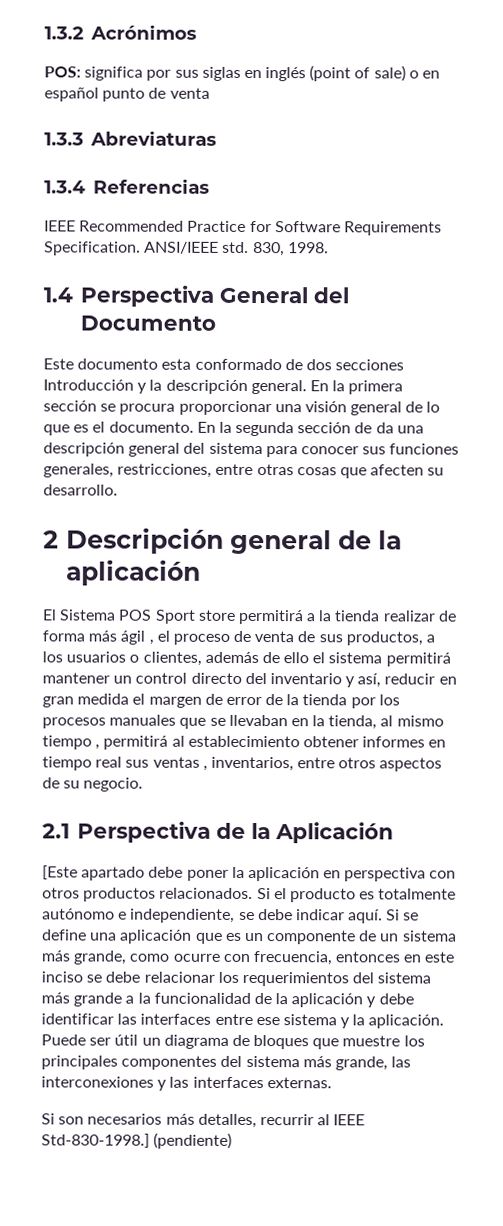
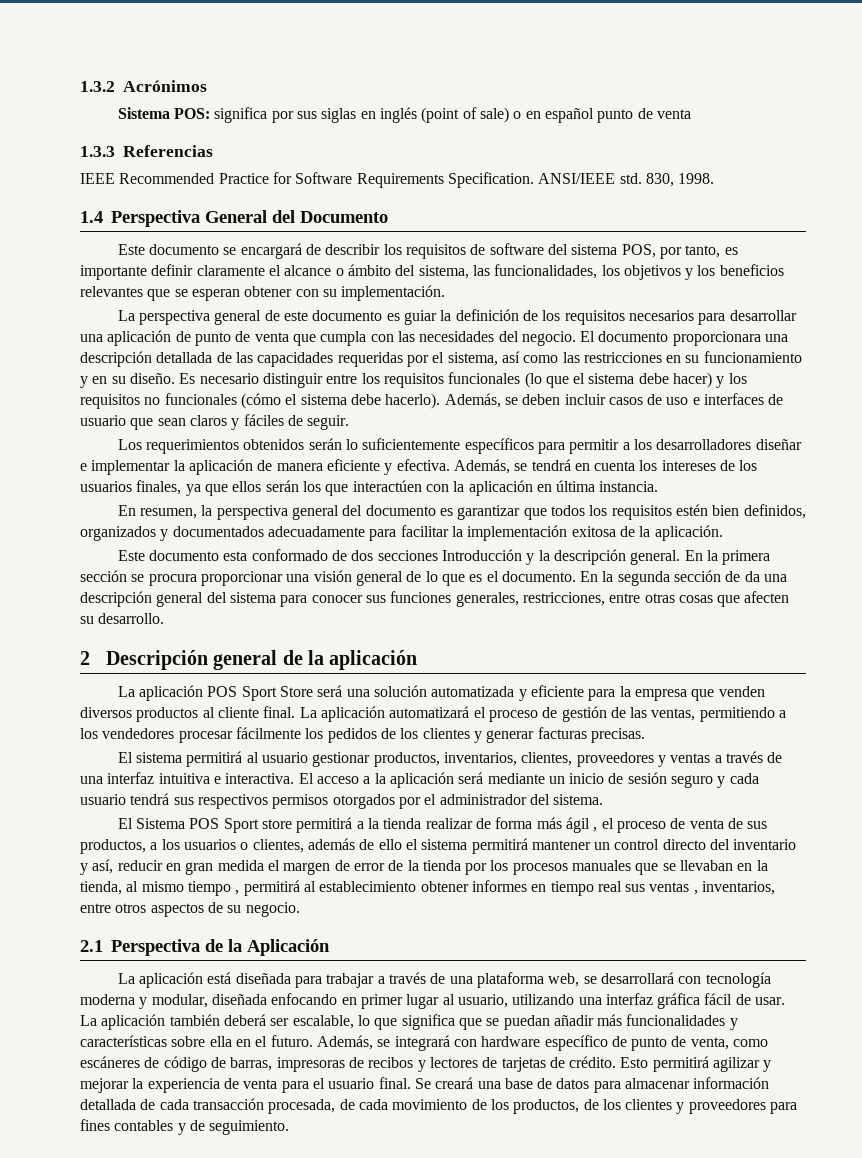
(197, 32) none -> [117,107,170,119] Sistema
[89,130,217,146] [44,180,86,194] Abreviaturas // 1.3.4 -> (115, 151) none
(216, 323) none -> [117,243,738,259] [80,264,784,280] [80,285,446,301] [117,309,797,325] [80,330,789,346] [80,351,802,367] [80,372,747,388] [80,393,784,409] [80,414,350,430] [117,438,802,454] [80,459,758,475] [80,480,659,496] [117,504,806,520] [80,525,723,541] // Este documento se encargará de describir los requisitos de software del sistema POS, por tanto, es importante definir claramente el alcance o ámbito del sistema, las funcionalidades, los objetivos y los beneficios relevantes que se esperan obtener con su implementación. // La perspectiva general de este documento es guiar la definición de los requisitos necesarios para desarrollar una aplicación de punto de venta que cumpla con las necesidades del negocio. El documento proporcionara una descripción detallada de las capacidades requeridas por el sistema, así como las restricciones en su funcionamiento y en su diseño. Es necesario distinguir entre los requisitos funcionales (lo que el sistema debe hacer) y los requisitos no funcionales (cómo el sistema debe hacerlo). Además, se deben incluir casos de uso e interfaces de usuario que sean claros y fáciles de seguir. // Los requerimientos obtenidos serán lo suficientemente específicos para permitir a los desarrolladores diseñar e implementar la aplicación de manera eficiente y efectiva. Además, se tendrá en cuenta los intereses de los usuarios finales, ya que ellos serán los que interactúen con la aplicación en última instancia. // En resumen, la perspectiva general del documento es garantizar que todos los requisitos estén bien definidos, organizados y documentados adecuadamente para facilitar la implementación exitosa de la aplicación.
(202, 572) none -> [117,685,765,701] [80,706,787,722] [80,727,645,743] [117,751,783,767] [80,772,759,788] [80,793,604,809] // La aplicación POS Sport Store será una solución automatizada y eficiente para la empresa que venden diversos productos al cliente final. La aplicación automatizará el proceso de gestión de las ventas, permitiendo a los vendedores procesar fácilmente los pedidos de los clientes y generar facturas precisas. // El sistema permitirá al usuario gestionar productos, inventarios, clientes, proveedores y ventas a través de una interfaz intuitiva e interactiva. El acceso a la aplicación será mediante un inicio de sesión seguro y cada usuario tendrá sus respectivos permisos otorgados por el administrador del sistema.
[42,865,457,882] [42,887,457,903] [42,908,420,924] [42,929,457,945] [41,950,455,966] [41,971,432,987] [41,992,414,1008] [41,1013,445,1029] [41,1034,425,1050] [41,1055,412,1071] [41,1076,332,1091] [41,1113,366,1129] [41,1132,233,1149] [Este apartado debe poner la aplicación en perspectiva con otros productos relacionados. Si el producto es totalmente autónomo e independiente, se debe indicar aquí. Si se define una aplicación que es un componente de un sistema más grande, como ocurre con frecuencia, entonces en este inciso se debe relacionar los requerimientos del sistema más grande a la funcionalidad de la aplicación y debe identificar las interfaces entre ese sistema y la aplicación. Puede ser útil un diagrama de bloques que muestre los principales componentes del sistema más grande, las interconexiones y las interfaces externas. // Si son necesarios más detalles, recurrir al IEEE Std-830-1998.] (pendiente) -> [117,972,771,988] [80,993,786,1009] [80,1014,738,1030] [80,1035,769,1051] [80,1056,772,1072] [80,1077,770,1093] [80,1098,798,1114] [80,1119,290,1135] La aplicación está diseñada para trabajar a través de una plataforma web, se desarrollará con tecnología moderna y modular, diseñada enfocando en primer lugar al usuario, utilizando una interfaz gráfica fácil de usar. La aplicación también deberá ser escalable, lo que significa que se puedan añadir más funcionalidades y características sobre ella en el futuro. Además, se integrará con hardware específico de punto de venta, como escáneres de código de barras, impresoras de recibos y lectores de tarjetas de crédito. Esto permitirá agilizar y mejorar la experiencia de venta para el usuario final. Se creará una base de datos para almacenar información detallada de cada transacción procesada, de cada movimiento de los productos, de los clientes y proveedores para fines contables y de seguimiento.

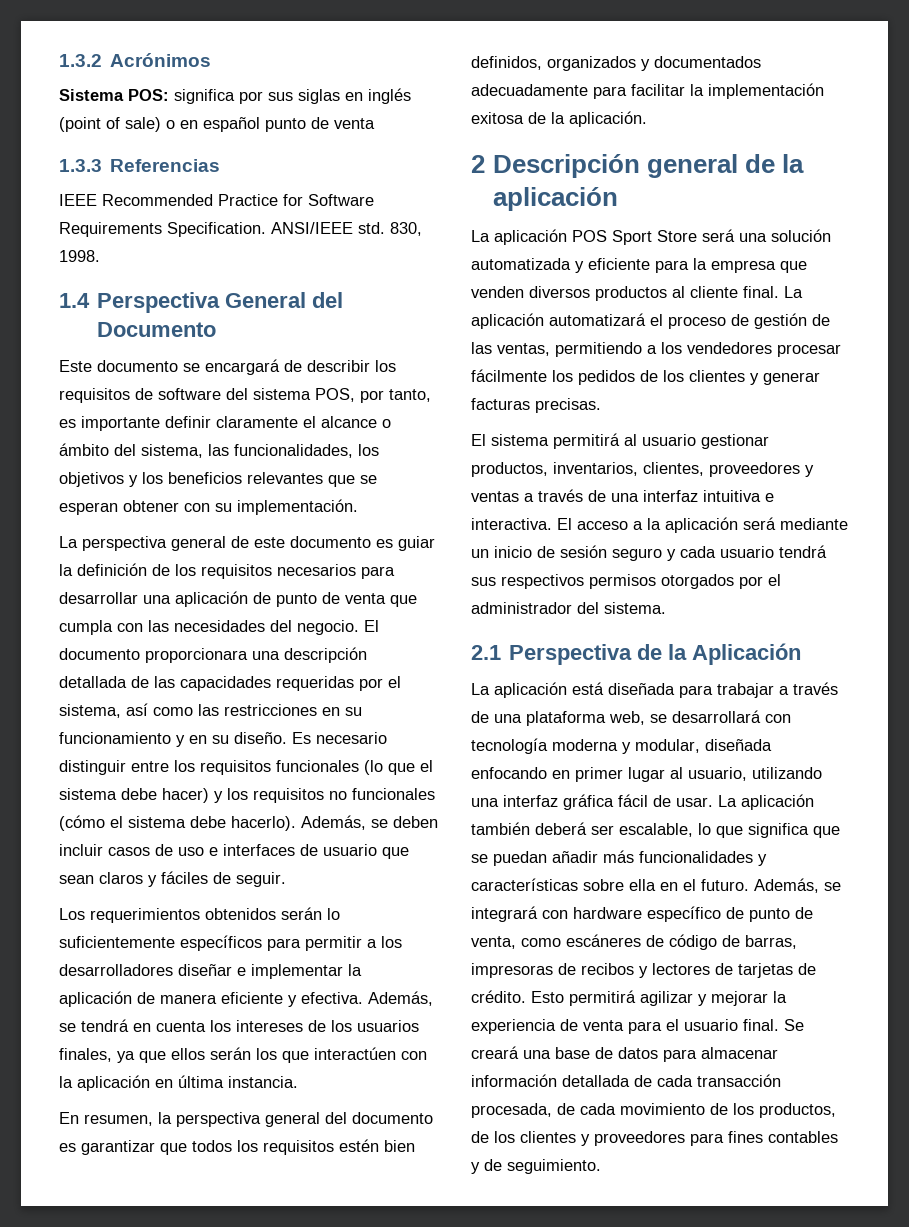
[117,549,771,565] [80,570,788,586] [80,591,790,607] [80,613,165,624] // Este documento esta conformado de dos secciones Introducción y la descripción general. En la primera sección se procura proporcionar una visión general de lo que es el documento. En la segunda sección de da una descripción general del sistema para conocer sus funciones generales, restricciones, entre otras cosas que afecten su desarrollo. -> (647, 119) none
[117,817,768,833] [80,838,797,854] [80,859,768,875] [80,880,776,896] [80,902,300,917] // El Sistema POS Sport store permitirá a la tienda realizar de forma más ágil , el proceso de venta de sus productos, a los usuarios o clientes, además de ello el sistema permitirá mantener un control directo del inventario y así, reducir en gran medida el margen de error de la tienda por los procesos manuales que se llevaban en la tienda, al mismo tiempo , permitirá al establecimiento obtener informes en tiempo real sus ventas , inventarios, entre otros aspectos de su negocio. -> (666, 608) none

